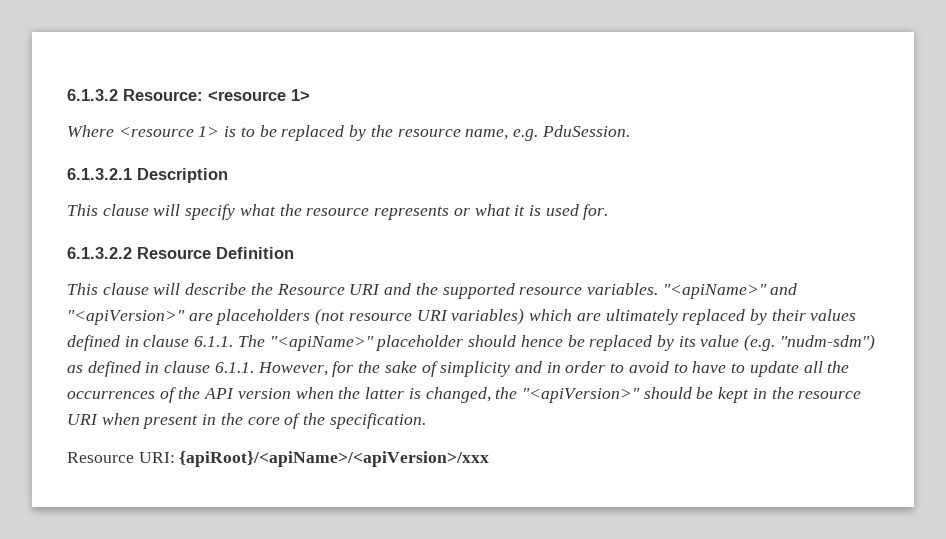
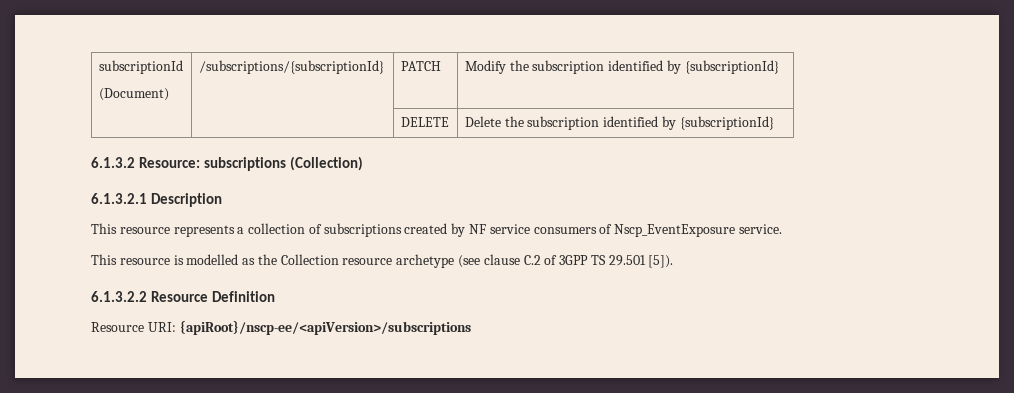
[67,89,310,101] [67,125,630,141] [67,168,228,183] [67,204,609,220] [67,247,294,259] [67,283,798,299] [67,308,857,325] [67,334,875,351] [67,361,850,377] [67,387,862,403] [67,413,426,429] 6.1.3.2 Resource: <resource 1> // Where <resource 1> is to be replaced by the resource name, e.g. PduSession. // 6.1.3.2.1 Description // This clause will specify what the resource represents or what it is used for. // 6.1.3.2.2 Resource Definition // This clause will describe the Resource URI and the supported resource variables. "<apiName>" and "<apiVersion>" are placeholders (not resource URI variables) which are ultimately replaced by their values defined in clause 6.1.1. The "<apiName>" placeholder should hence be replaced by its value (e.g. "nudm-sdm") as defined in clause 6.1.1. However, for the sake of simplicity and in order to avoid to have to update all the occurrences of the API version when the latter is changed, the "<apiVersion>" should be kept in the resource URI when present in the core of the specification. -> [98,60,183,74] [98,88,169,101] [198,60,384,74] [400,61,441,71] [464,60,779,74] [400,117,449,127] [464,116,774,130] [91,156,363,171] [91,193,222,207] [91,223,782,237] [91,254,674,268] [91,291,275,302] subscriptionId // (Document) | /subscriptions/{subscriptionId} | PATCH | Modify the subscription identified by {subscriptionId} // | | DELETE | Delete the subscription identified by {subscriptionId} // 6.1.3.2 Resource: subscriptions (Collection) // 6.1.3.2.1 Description // This resource represents a collection of subscriptions created by NF service consumers of Nscp_EventExposure service. // This resource is modelled as the Collection resource archetype (see clause C.2 of 3GPP TS 29.501 [5]). // 6.1.3.2.2 Resource Definition
[179,451,490,467] {apiRoot}/<apiName>/<apiVersion>/xxx -> [179,320,471,335] {apiRoot}/nscp-ee/<apiVersion>/subscriptions

